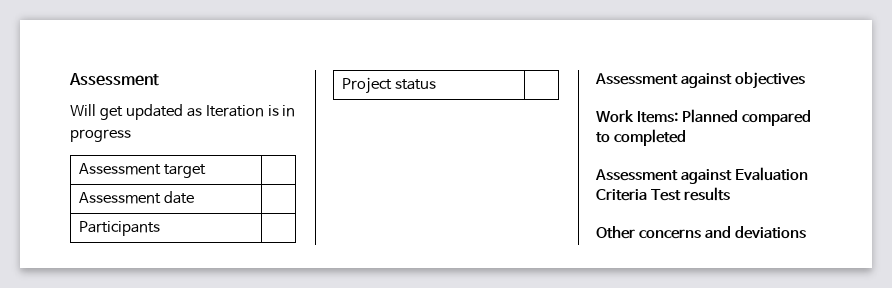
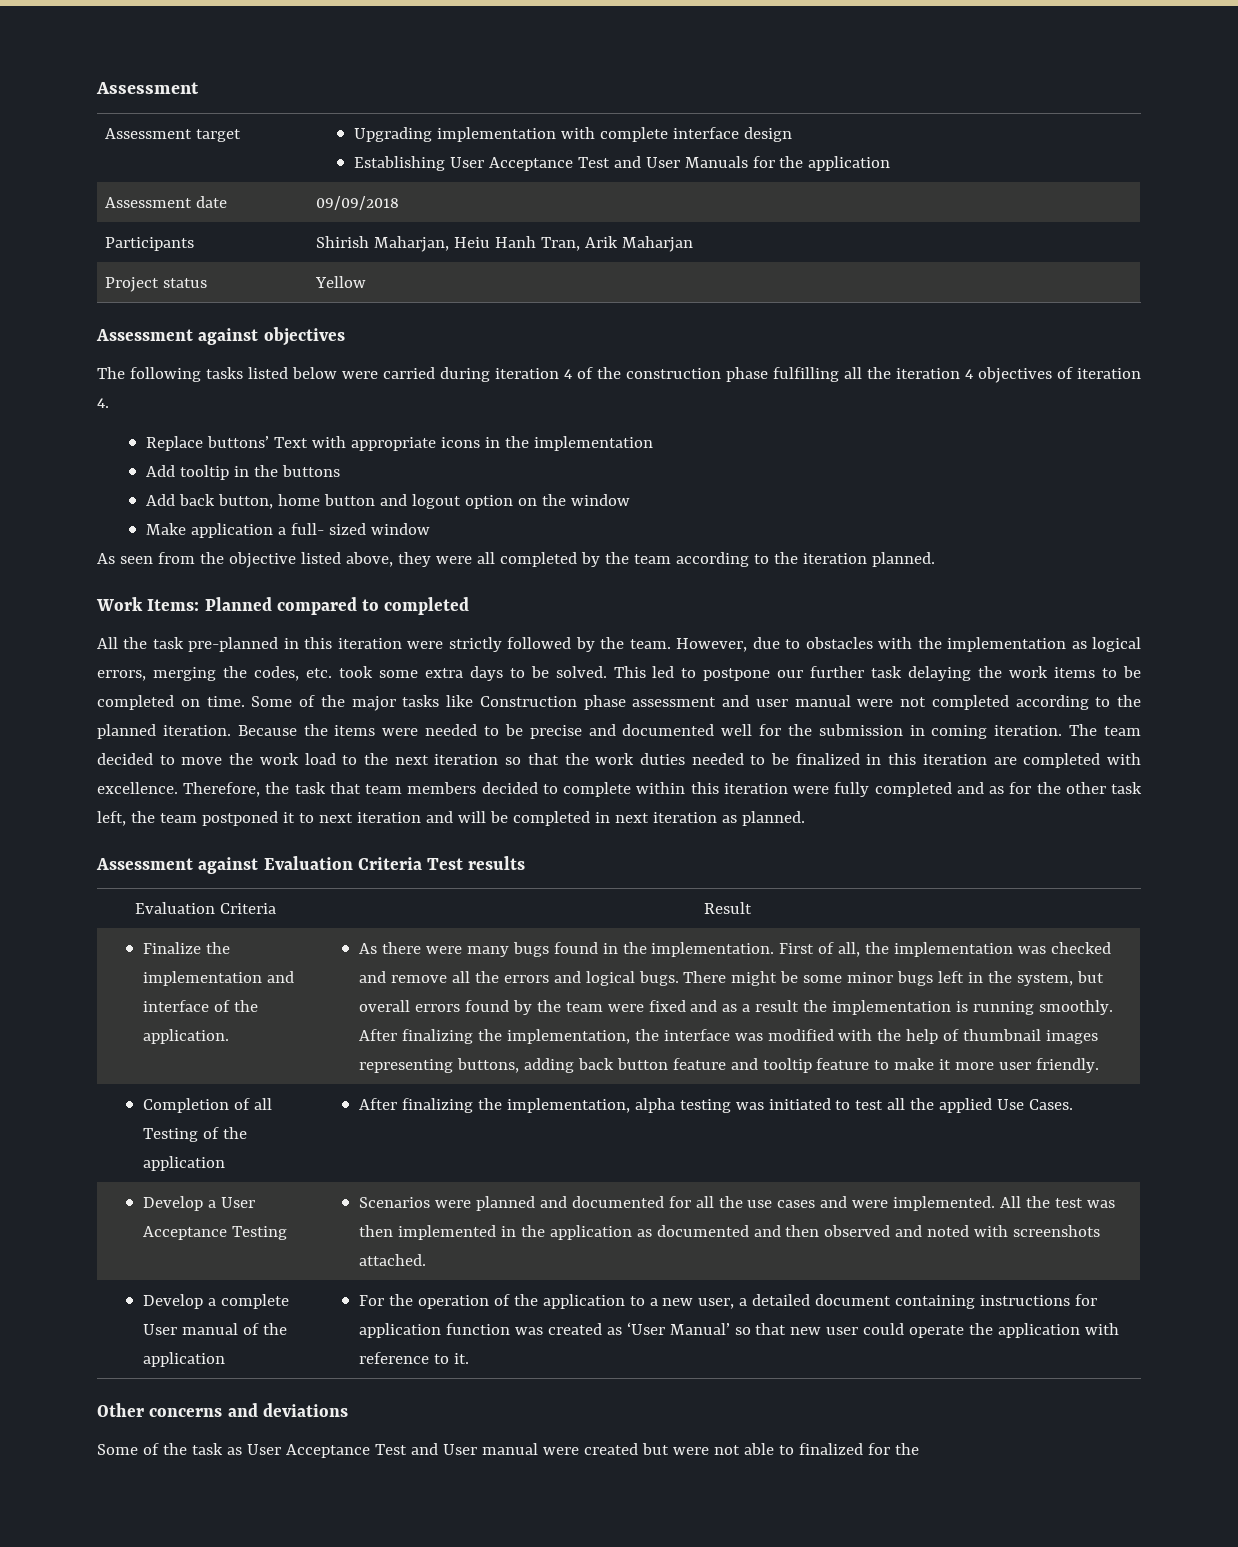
[69,73,159,86] [70,104,296,120] [70,129,131,142] [78,163,206,178] Assessment // Will get updated as Iteration is in progress // Assessment target | -> [96,82,199,94] [105,128,242,142] [353,127,792,142] [353,156,891,171] Assessment // Assessment target | Upgrading implementation with complete interface design // Establishing User Acceptance Test and User Manuals for the application
(194, 197) none -> [316,196,400,210] 09/09/2018
(160, 228) none -> [316,236,694,252] Shirish Maharjan, Heiu Hanh Tran, Arik Maharjan
(436, 84) none -> [315,276,367,288] Yellow
(806, 80) none -> [97,367,1141,383] [97,398,109,408] [145,436,653,451] [145,465,340,480] [145,494,630,509] [145,523,430,538] [97,552,935,568] // The following tasks listed below were carried during iteration 4 of the construction phase fulfilling all the iteration 4 objectives of iteration 4. // Replace buttons’ Text with appropriate icons in the implementation // Add tooltip in the buttons // Add back button, home button and logout option on the window // Make application a full- sized window // As seen from the objective listed above, they were all completed by the team according to the iteration planned.
(687, 137) none -> [97,637,1141,652] [97,666,1142,681] [97,695,1141,711] [97,724,1142,739] [97,753,1142,768] [97,782,1142,797] [97,811,805,826] // All the task pre-planned in this iteration were strictly followed by the team. However, due to obstacles with the implementation as logical errors, merging the codes, etc. took some extra days to be solved. This led to postpone our further task delaying the work items to be completed on time. Some of the major tasks like Construction phase assessment and user manual were not completed according to the planned iteration. Because the items were needed to be precise and documented well for the submission in coming iteration. The team decided to move the work load to the next iteration so that the work duties needed to be finalized in this iteration are completed with excellence. Therefore, the task that team members decided to complete within this iteration were fully completed and as for the other task left, the team postponed it to next iteration and will be completed in next iteration as planned.
[596,226,807,239] // Other concerns and deviations -> [135,902,276,914] [703,902,752,914] [142,942,230,954] [142,971,294,986] [142,1000,258,1012] [142,1029,229,1044] [358,942,1112,957] [358,971,1105,986] [358,1000,1114,1015] [358,1029,1099,1044] [358,1058,1100,1073] [142,1098,272,1113] [142,1127,247,1142] [142,1156,225,1171] [358,1098,1074,1113] [142,1196,255,1211] [142,1226,287,1240] [358,1196,1116,1211] [358,1225,1101,1240] [358,1254,426,1266] [142,1294,289,1309] [142,1323,287,1335] [142,1352,225,1367] [358,1294,1098,1309] [358,1322,1120,1338] [358,1352,469,1364] [97,1403,348,1417] [97,1443,919,1458] // Evaluation Criteria | Result // Finalize the implementation and interface of the application. | As there were many bugs found in the implementation. First of all, the implementation was checked and remove all the errors and logical bugs. There might be some minor bugs left in the system, but overall errors found by the team were fixed and as a result the implementation is running smoothly. After finalizing the implementation, the interface was modified with the help of thumbnail images representing buttons, adding back button feature and tooltip feature to make it more user friendly. // Completion of all Testing of the application | After finalizing the implementation, alpha testing was initiated to test all the applied Use Cases. // Develop a User Acceptance Testing | Scenarios were planned and documented for all the use cases and were implemented. All the test was then implemented in the application as documented and then observed and noted with screenshots attached. // Develop a complete User manual of the application | For the operation of the application to a new user, a detailed document containing instructions for application function was created as ‘User Manual’ so that new user could operate the application with reference to it. // Other concerns and deviations // Some of the task as User Acceptance Test and User manual were created but were not able to finalized for the

